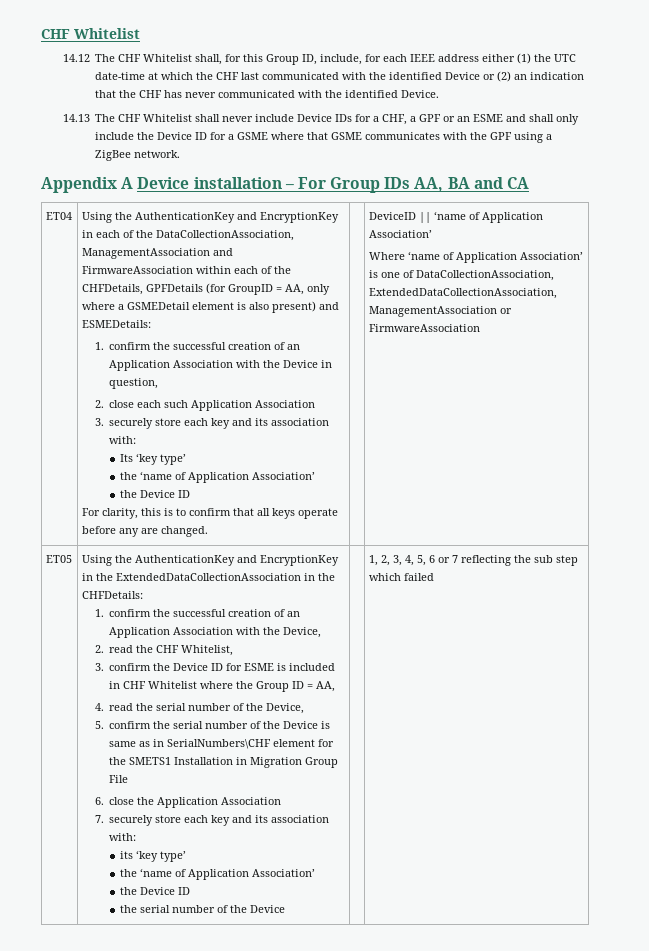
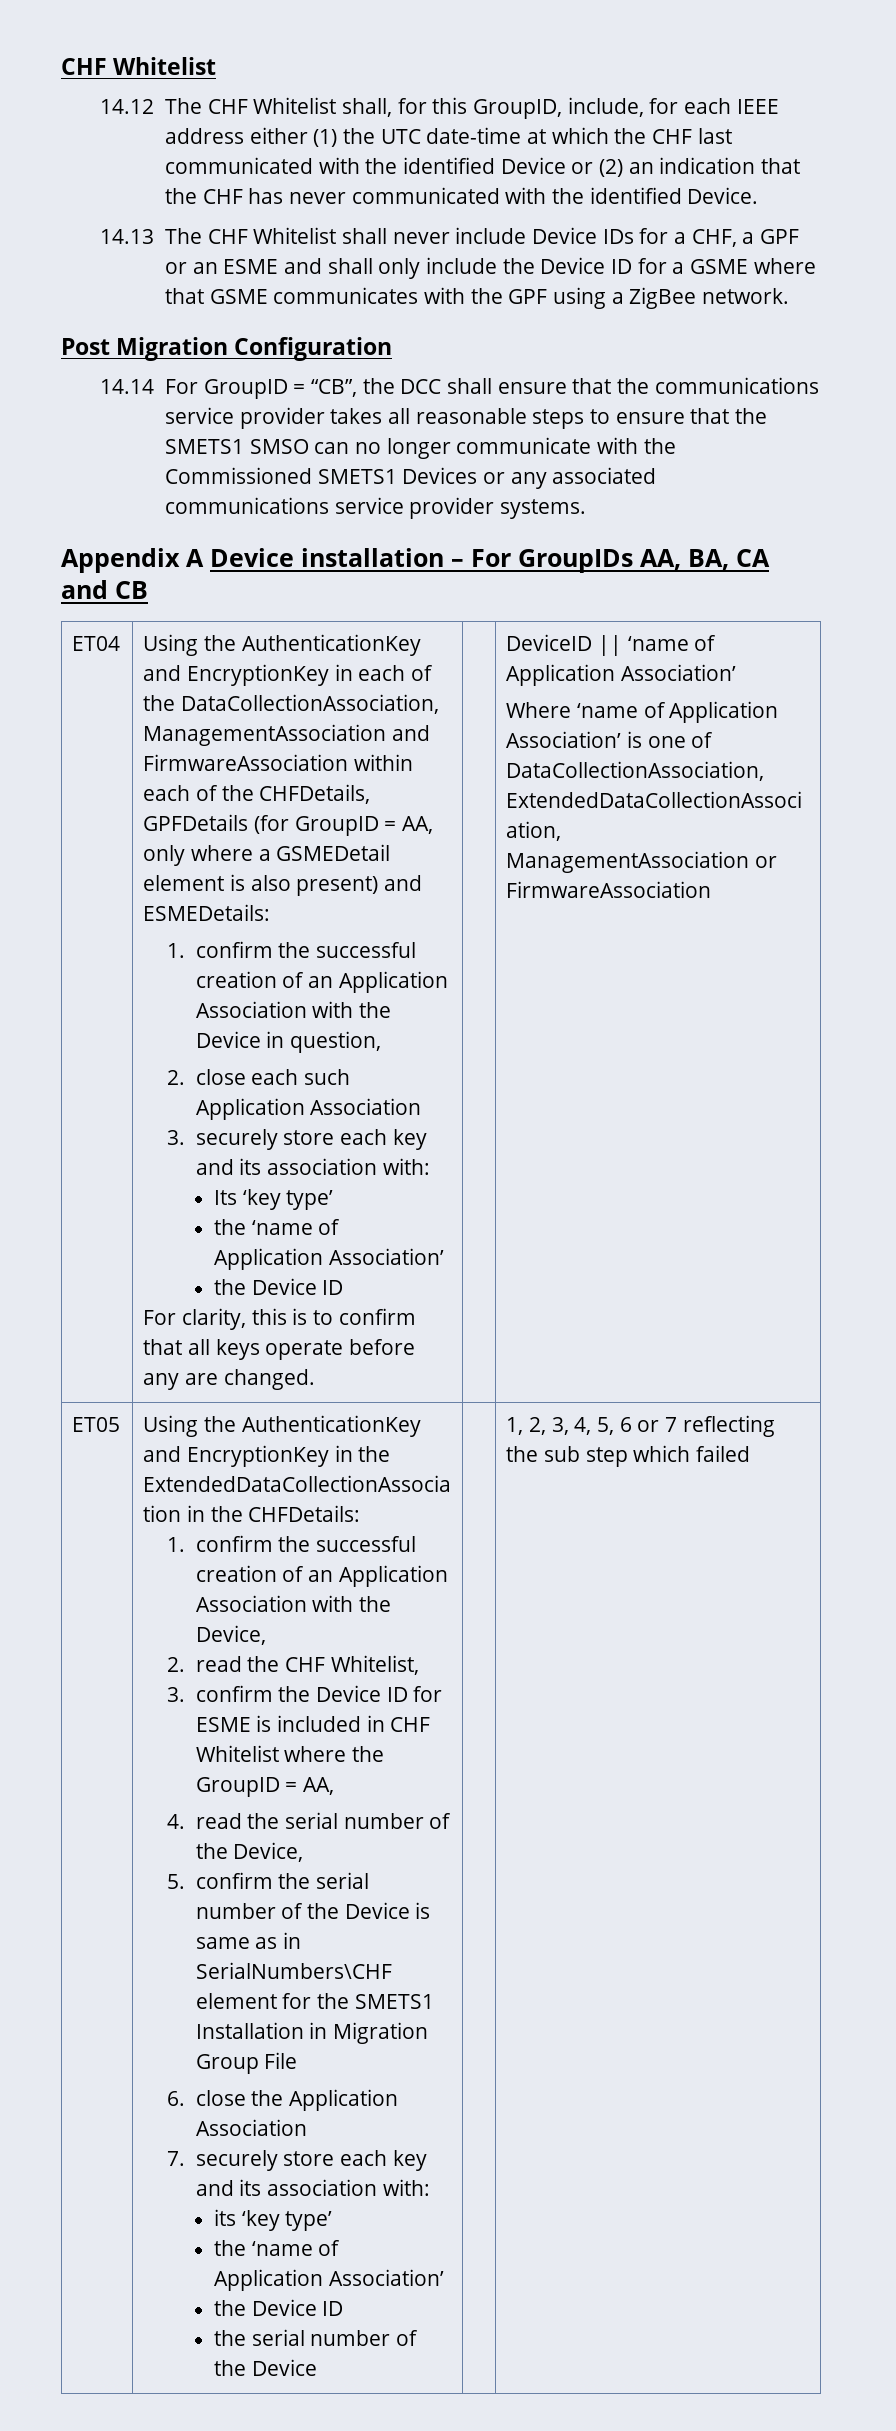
[266,54,318,65] Group ID, -> [472,99,562,119] GroupID,
(181, 154) none -> [61,337,393,361] [100,377,819,399] [164,407,767,429] [164,437,676,459] [164,467,657,489] [164,497,586,519] // Post Migration Configuration // 14.14 For GroupID = “CB”, the DCC shall ensure that the communications service provider takes all reasonable steps to ensure that the SMETS1 SMSO can no longer communicate with the Commissioned SMETS1 Devices or any associated communications service provider systems.
[330,177,530,193] Group IDs AA, BA and CA -> [518,549,770,573] [61,580,148,599] GroupIDs AA, BA, CA and CB
[256,681,305,692] Group ID -> [195,1777,280,1797] GroupID

